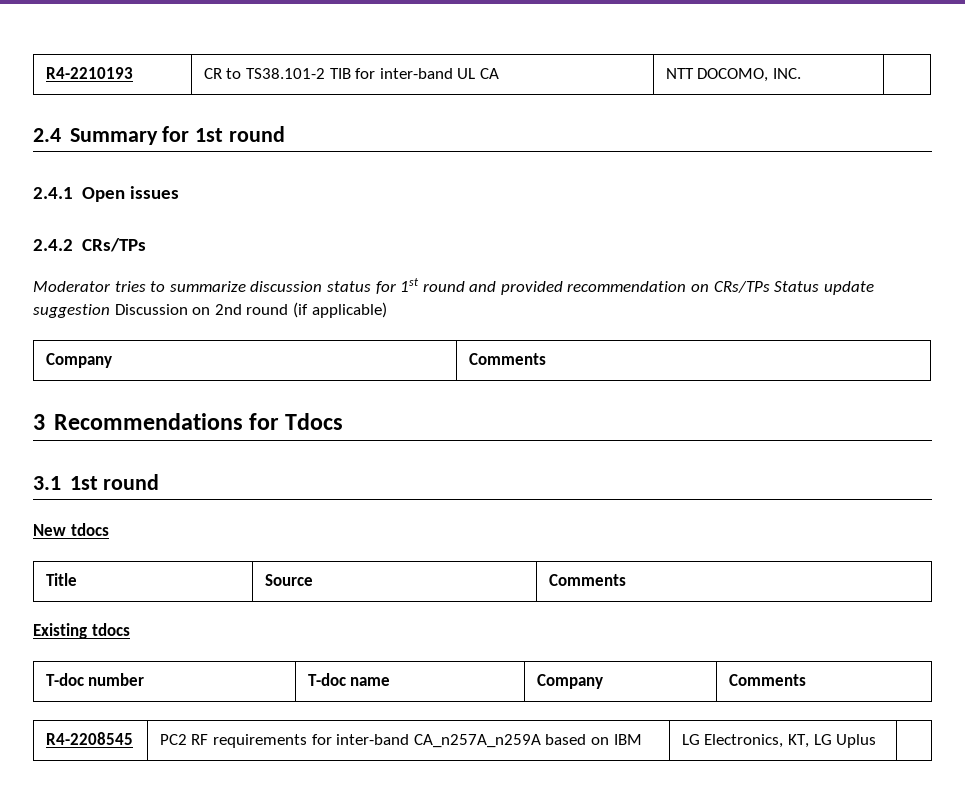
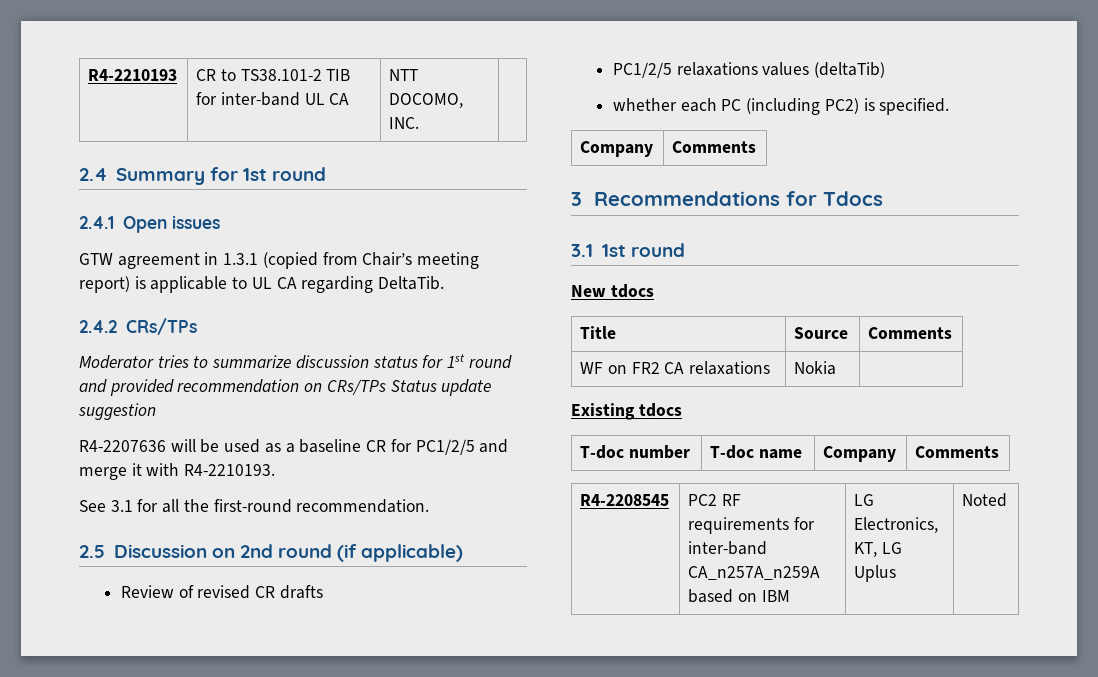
(179, 192) none -> [79,252,480,269] [79,276,445,293] // GTW agreement in 1.3.1 (copied from Chair’s meeting report) is applicable to UL CA regarding DeltaTib.
(110, 311) none -> [79,439,509,455] [79,463,276,480] [79,499,430,513] [79,545,105,558] // R4-2207636 will be used as a baseline CR for PC1/2/5 and merge it with R4-2210193. // See 3.1 for all the first-round recommendation. // 2.5
(387, 310) none -> [121,585,323,599] [613,62,886,78] [613,98,950,115] // Review of revised CR drafts // PC1/2/5 relaxations values (deltaTib) // whether each PC (including PC2) is specified.
(626, 580) none -> [580,361,771,375] [794,361,837,375] // WF on FR2 CA relaxations | Nokia |
(877, 741) none -> [962,493,1008,507] Noted

